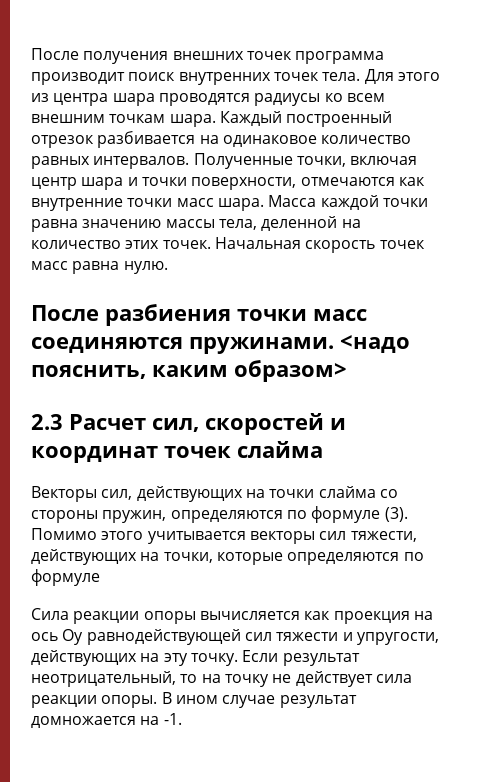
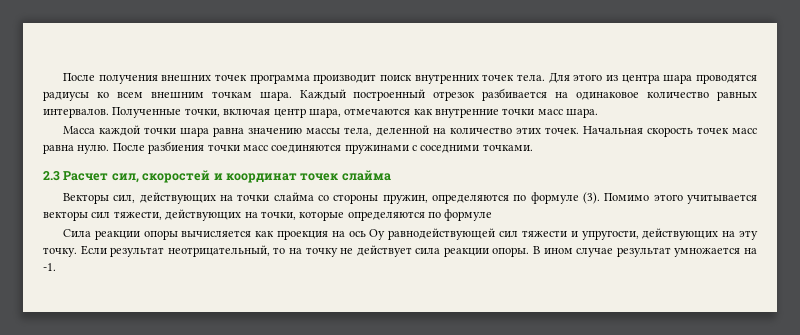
[81,177,297,190] шара и точки поверхности, -> [308,108,341,118] шара,
(264, 204) none -> (599, 113) //
(428, 202) none -> [179,127,209,137] шара
(168, 267) // -> (110, 149) none
[189,335,410,354] [31,360,347,382] пружинами. <надо пояснить, каким образом> -> [344,144,533,154] пружинами с соседними точками.
[31,716,136,728] домножается -> [674,247,741,257] умножается

